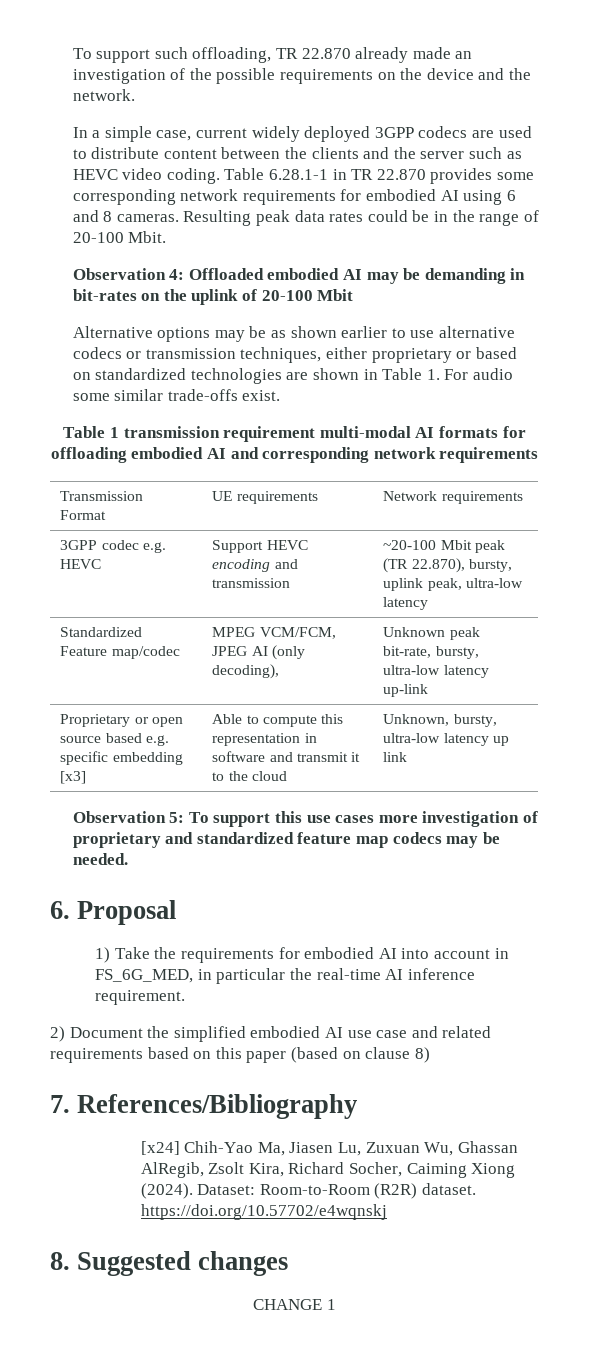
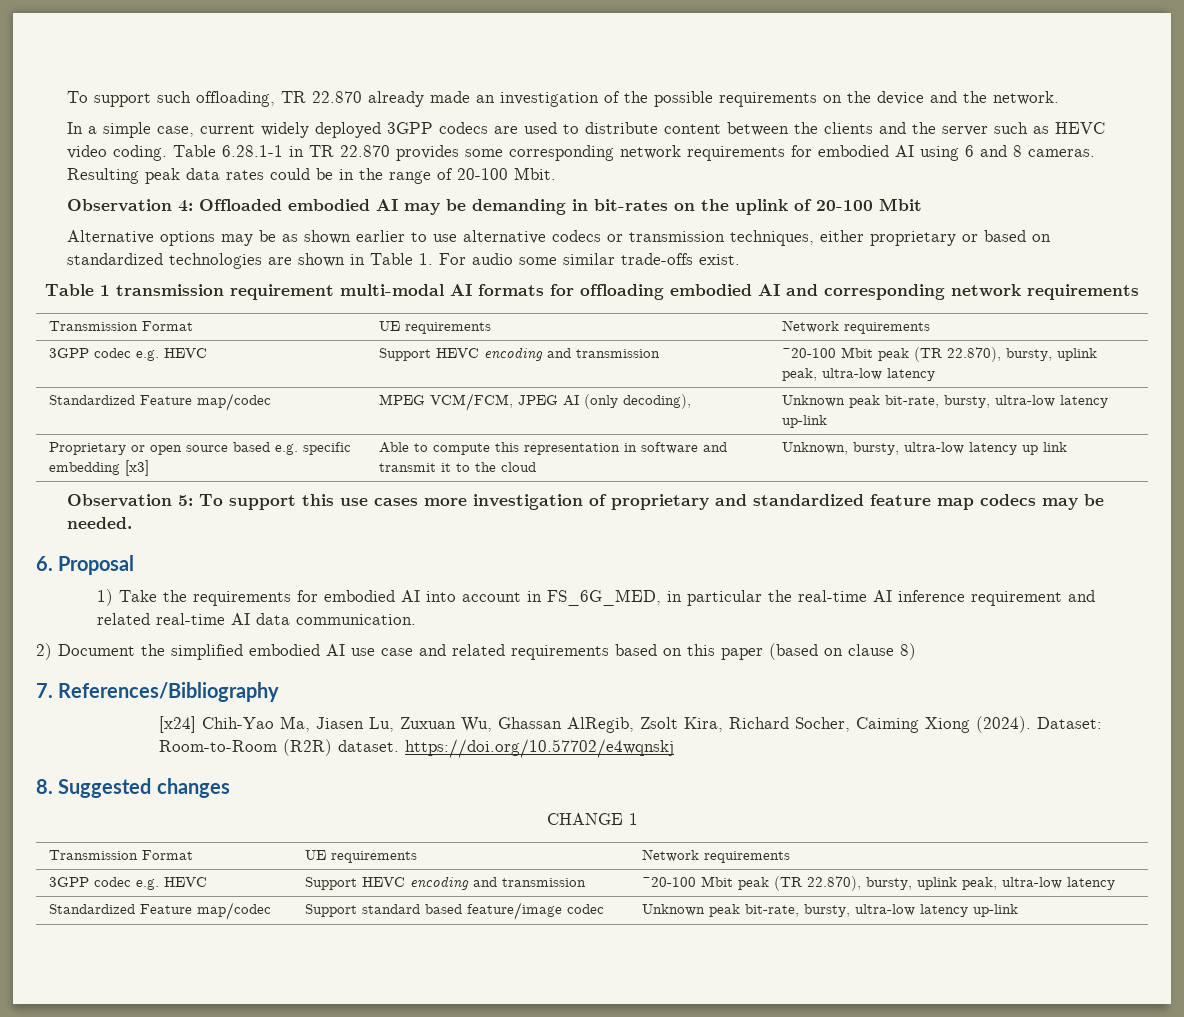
[95,990,186,1005] requirement. -> [971,590,1096,606] [97,613,417,625] requirement and related real-time AI data communication.
(336, 1304) none -> [48,850,193,860] [304,850,417,863] [641,849,790,863] [48,877,207,890] [304,876,586,890] [641,876,1115,891] [48,902,271,920] [304,902,604,920] [641,904,1018,917] // Transmission Format | UE requirements | Network requirements // 3GPP codec e.g. HEVC | Support HEVC encoding and transmission | ~20-100 Mbit peak (TR 22.870), bursty, uplink peak, ultra-low latency // Standardized Feature map/codec | Support standard based feature/image codec | Unknown peak bit-rate, bursty, ultra-low latency up-link

